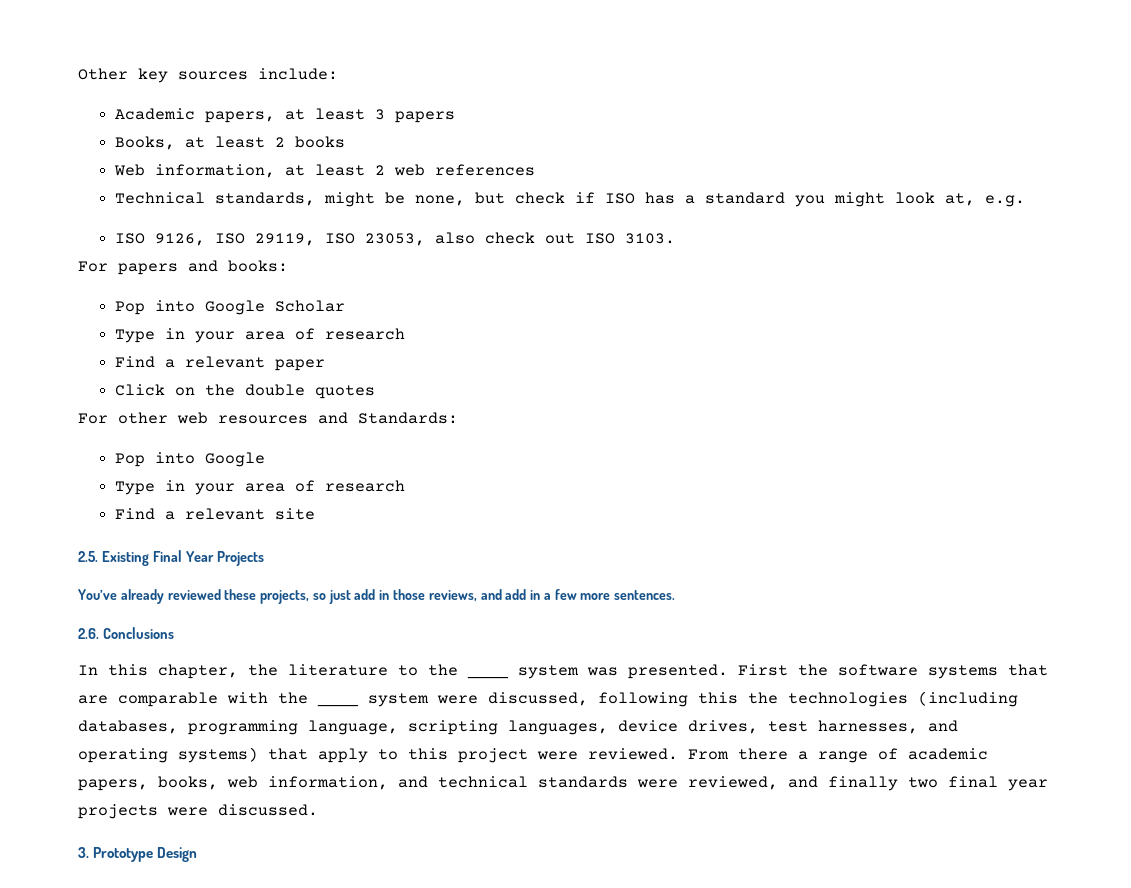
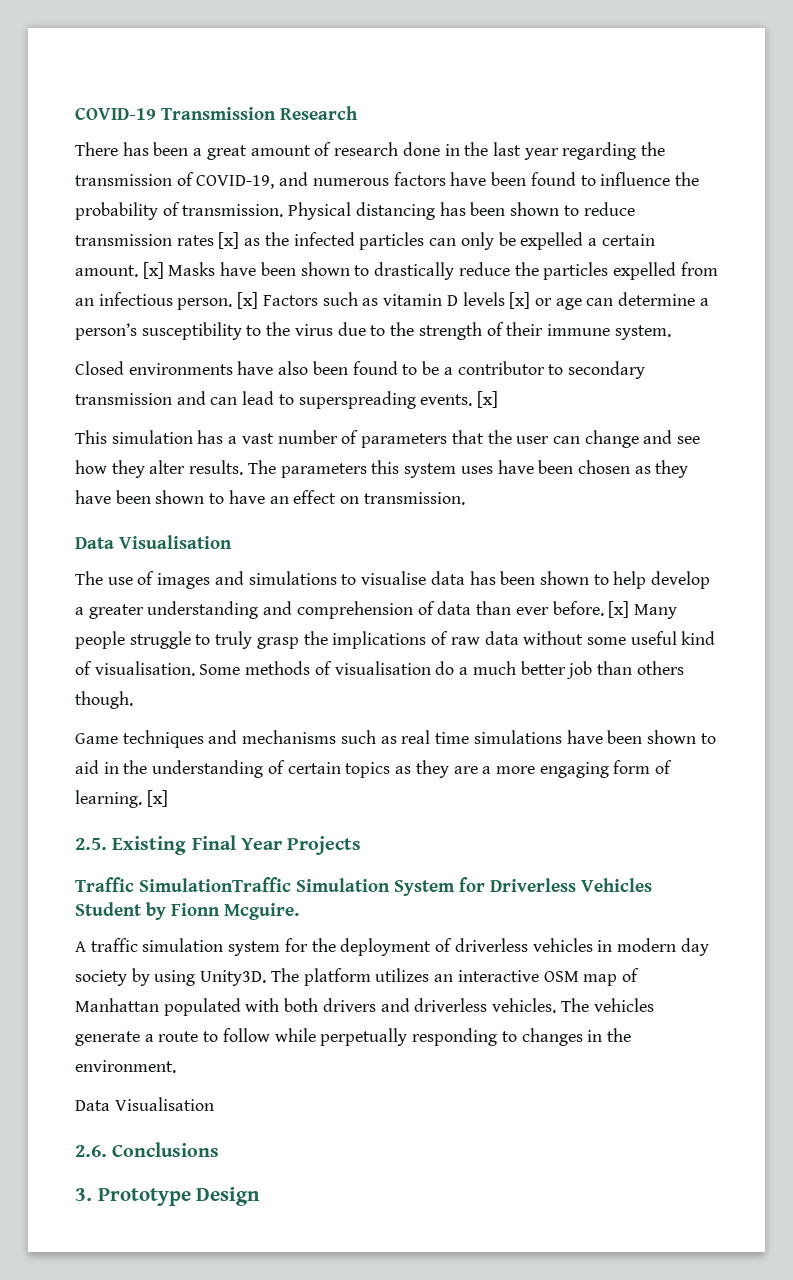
[78,68,338,83] [114,108,455,123] [114,136,345,150] [113,164,535,178] [114,192,1025,207] [114,232,675,246] [78,260,288,275] [114,300,345,315] [114,328,405,343] [114,356,325,371] [114,384,375,399] [78,412,458,424] [114,452,265,467] [114,480,405,495] [114,508,315,520] Other key sources include: // Academic papers, at least 3 papers // Books, at least 2 books // Web information, at least 2 web references // Technical standards, might be none, but check if ISO has a standard you might look at, e.g. // ISO 9126, ISO 29119, ISO 23053, also check out ISO 3103. // For papers and books: // Pop into Google Scholar // Type in your area of research // Find a relevant paper // Click on the double quotes // For other web resources and Standards: // Pop into Google // Type in your area of research // Find a relevant site -> [75,106,358,120] [75,142,666,160] [75,172,699,189] [75,202,635,220] [75,232,655,250] [75,262,718,280] [75,292,709,310] [75,322,671,340] [75,361,645,379] [75,391,499,409] [75,430,701,448] [75,460,689,478] [75,490,465,505] [75,535,232,549] [75,571,711,589] [75,601,677,619] [75,631,716,649] [75,661,684,679] [75,691,133,709] [75,730,716,748] [75,760,673,778] [75,790,168,808] COVID-19 Transmission Research // There has been a great amount of research done in the last year regarding the transmission of COVID-19, and numerous factors have been found to influence the probability of transmission. Physical distancing has been shown to reduce transmission rates [x] as the infected particles can only be expelled a certain amount. [x] Masks have been shown to drastically reduce the particles expelled from an infectious person. [x] Factors such as vitamin D levels [x] or age can determine a person’s susceptibility to the virus due to the strength of their immune system. // Closed environments have also been found to be a contributor to secondary transmission and can lead to superspreading events. [x] // This simulation has a vast number of parameters that the user can change and see how they alter results. The parameters this system uses have been chosen as they have been shown to have an effect on transmission. // Data Visualisation // The use of images and simulations to visualise data has been shown to help develop a greater understanding and comprehension of data than ever before. [x] Many people struggle to truly grasp the implications of raw data without some useful kind of visualisation. Some methods of visualisation do a much better job than others though. // Game techniques and mechanisms such as real time simulations have been shown to aid in the understanding of certain topics as they are a more engaging form of learning. [x]
[78,589,676,604] [78,627,174,639] [78,664,1048,679] [78,691,1018,707] [78,720,958,735] [78,747,988,763] [78,776,1048,791] [78,804,318,819] You’ve already reviewed these projects, so just add in those reviews, and add in a few more sentences. // 2.6. Conclusions // In this chapter, the literature to the ____ system was presented. First the software systems that are comparable with the ____ system were discussed, following this the technologies (including databases, programming language, scripting languages, device drives, test harnesses, and operating systems) that apply to this project were reviewed. From there a range of academic papers, books, web information, and technical standards were reviewed, and finally two final year projects were discussed. -> [75,877,652,896] [75,902,299,920] [75,938,709,956] [75,968,639,986] [75,998,654,1016] [75,1028,631,1046] [75,1060,176,1073] [75,1097,214,1111] [75,1142,220,1157] Traffic SimulationTraffic Simulation System for Driverless Vehicles Student by Fionn Mcguire. // A traffic simulation system for the deployment of driverless vehicles in modern day society by using Unity3D. The platform utilizes an interactive OSM map of Manhattan populated with both drivers and driverless vehicles. The vehicles generate a route to follow while perpetually responding to changes in the environment. // Data Visualisation // 2.6. Conclusions

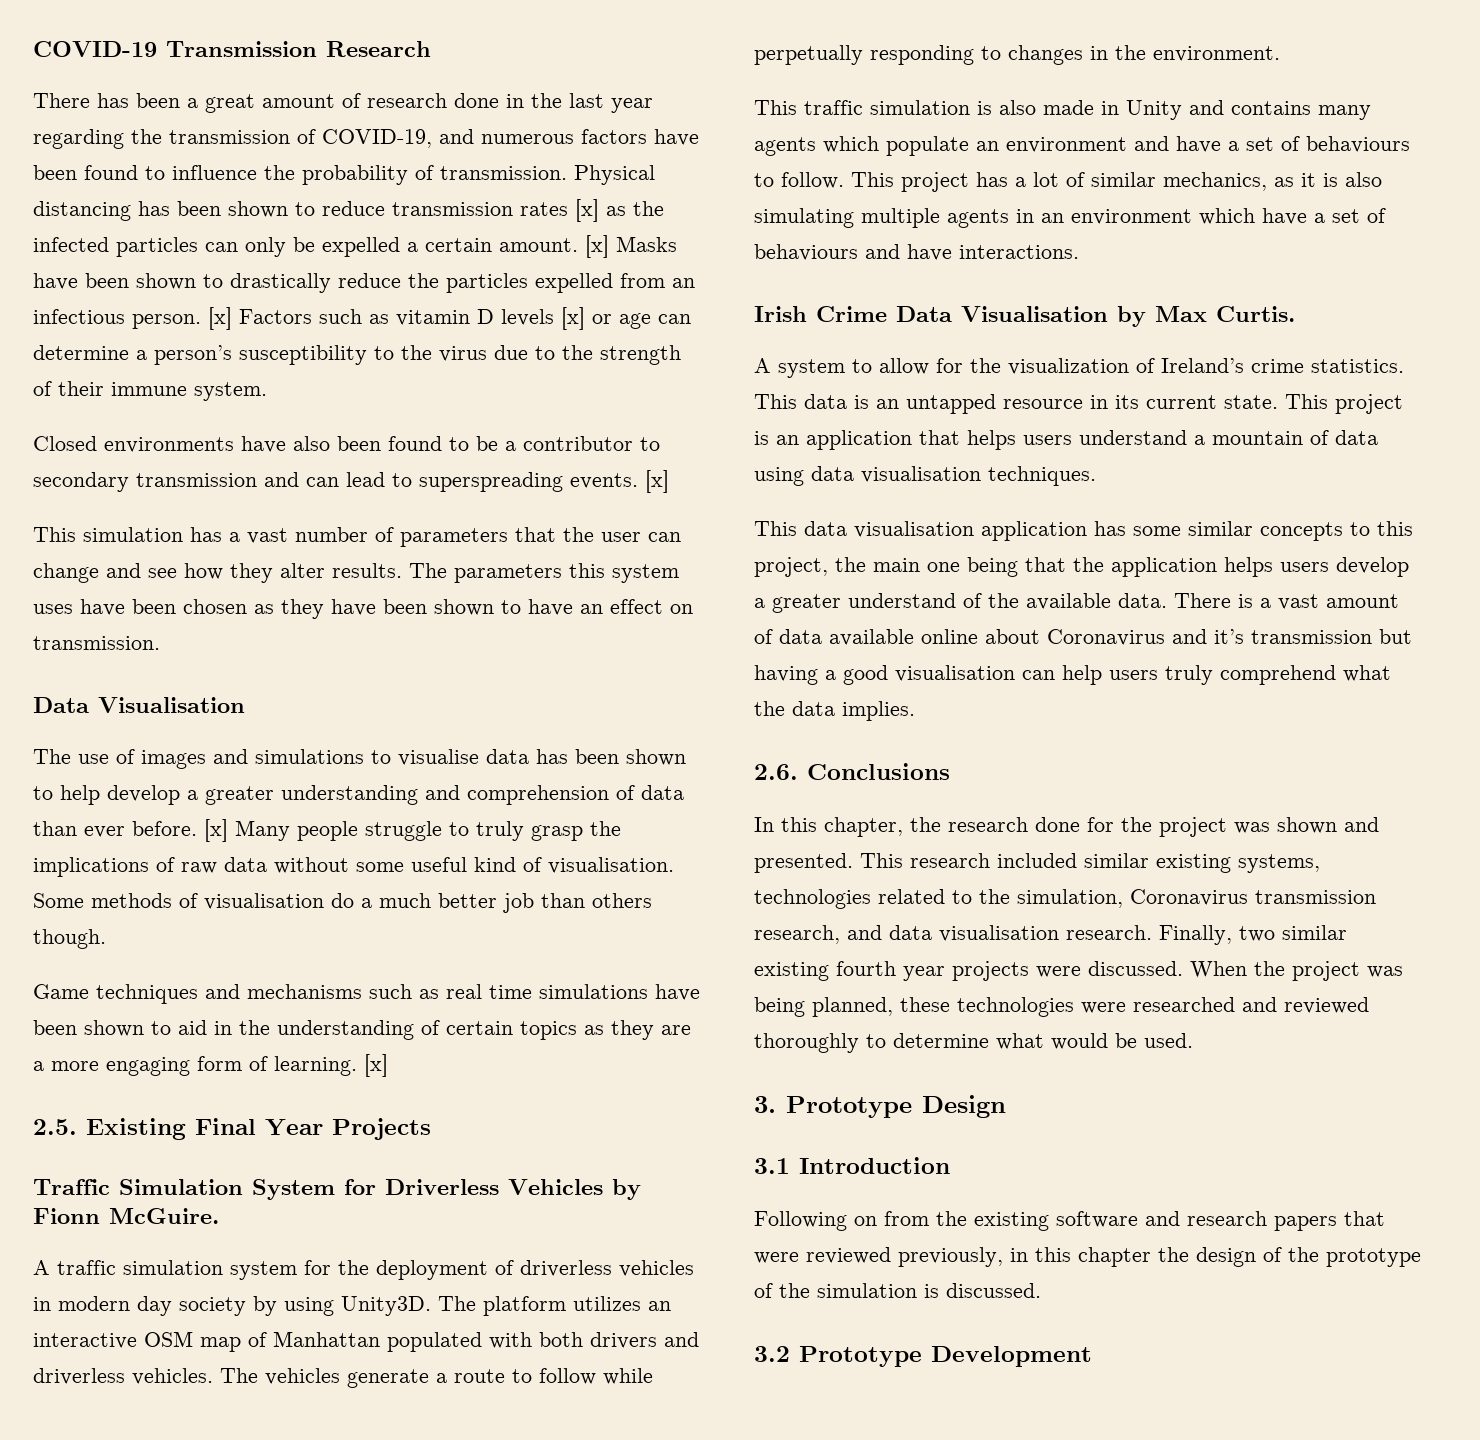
[139,877,291,892] SimulationTraffic -> (110, 1187) none
[75,902,142,916] Student -> (603, 1187) none
[224,903,299,920] Mcguire. -> [109,1208,219,1224] McGuire.
[75,1097,214,1111] [75,1142,220,1157] [75,1187,261,1206] Data Visualisation // 2.6. Conclusions // 3. Prototype Design -> [754,100,1371,120] [754,136,1410,156] [754,172,1382,192] [754,208,1386,228] [754,244,1079,261] [754,306,1295,327] [754,358,1404,378] [754,394,1403,414] [754,430,1378,450] [754,466,1096,486] [754,521,1413,541] [754,557,1409,577] [754,593,1399,613] [754,629,1412,646] [754,665,1391,685] [754,701,915,721] [754,763,950,780] [754,817,1379,837] [754,853,1320,873] [754,889,1376,909] [754,925,1347,945] [754,961,1403,981] [754,997,1369,1017] [754,1033,1193,1053] [754,1095,1006,1118] [754,1157,950,1174] [754,1211,1385,1231] [754,1247,1421,1267] [754,1283,1041,1298] [754,1346,1092,1367] This traffic simulation is also made in Unity and contains many agents which populate an environment and have a set of behaviours to follow. This project has a lot of similar mechanics, as it is also simulating multiple agents in an environment which have a set of behaviours and have interactions. // Irish Crime Data Visualisation by Max Curtis. // A system to allow for the visualization of Ireland’s crime statistics. This data is an untapped resource in its current state. This project is an application that helps users understand a mountain of data using data visualisation techniques. // This data visualisation application has some similar concepts to this project, the main one being that the application helps users develop a greater understand of the available data. There is a vast amount of data available online about Coronavirus and it’s transmission but having a good visualisation can help users truly comprehend what the data implies. // 2.6. Conclusions // In this chapter, the research done for the project was shown and presented. This research included similar existing systems, technologies related to the simulation, Coronavirus transmission research, and data visualisation research. Finally, two similar existing fourth year projects were discussed. When the project was being planned, these technologies were researched and reviewed thoroughly to determine what would be used. // 3. Prototype Design // 3.1 Introduction // Following on from the existing software and research papers that were reviewed previously, in this chapter the design of the prototype of the simulation is discussed. // 3.2 Prototype Development

